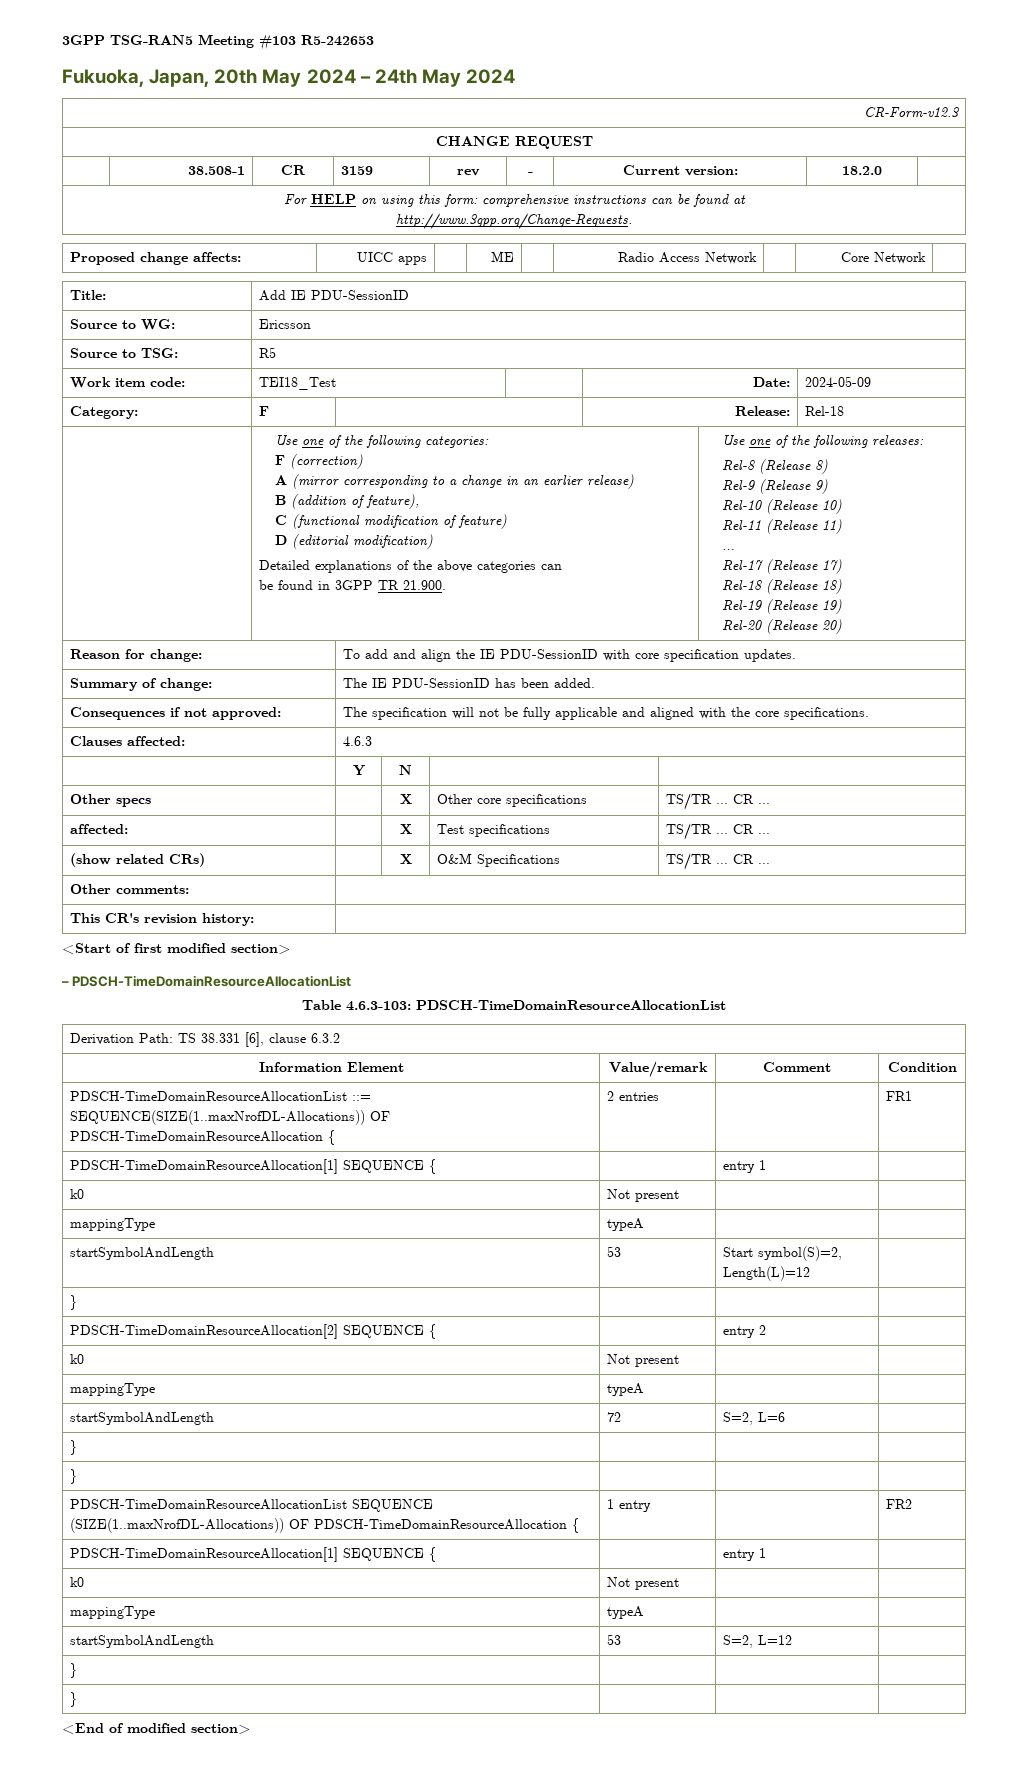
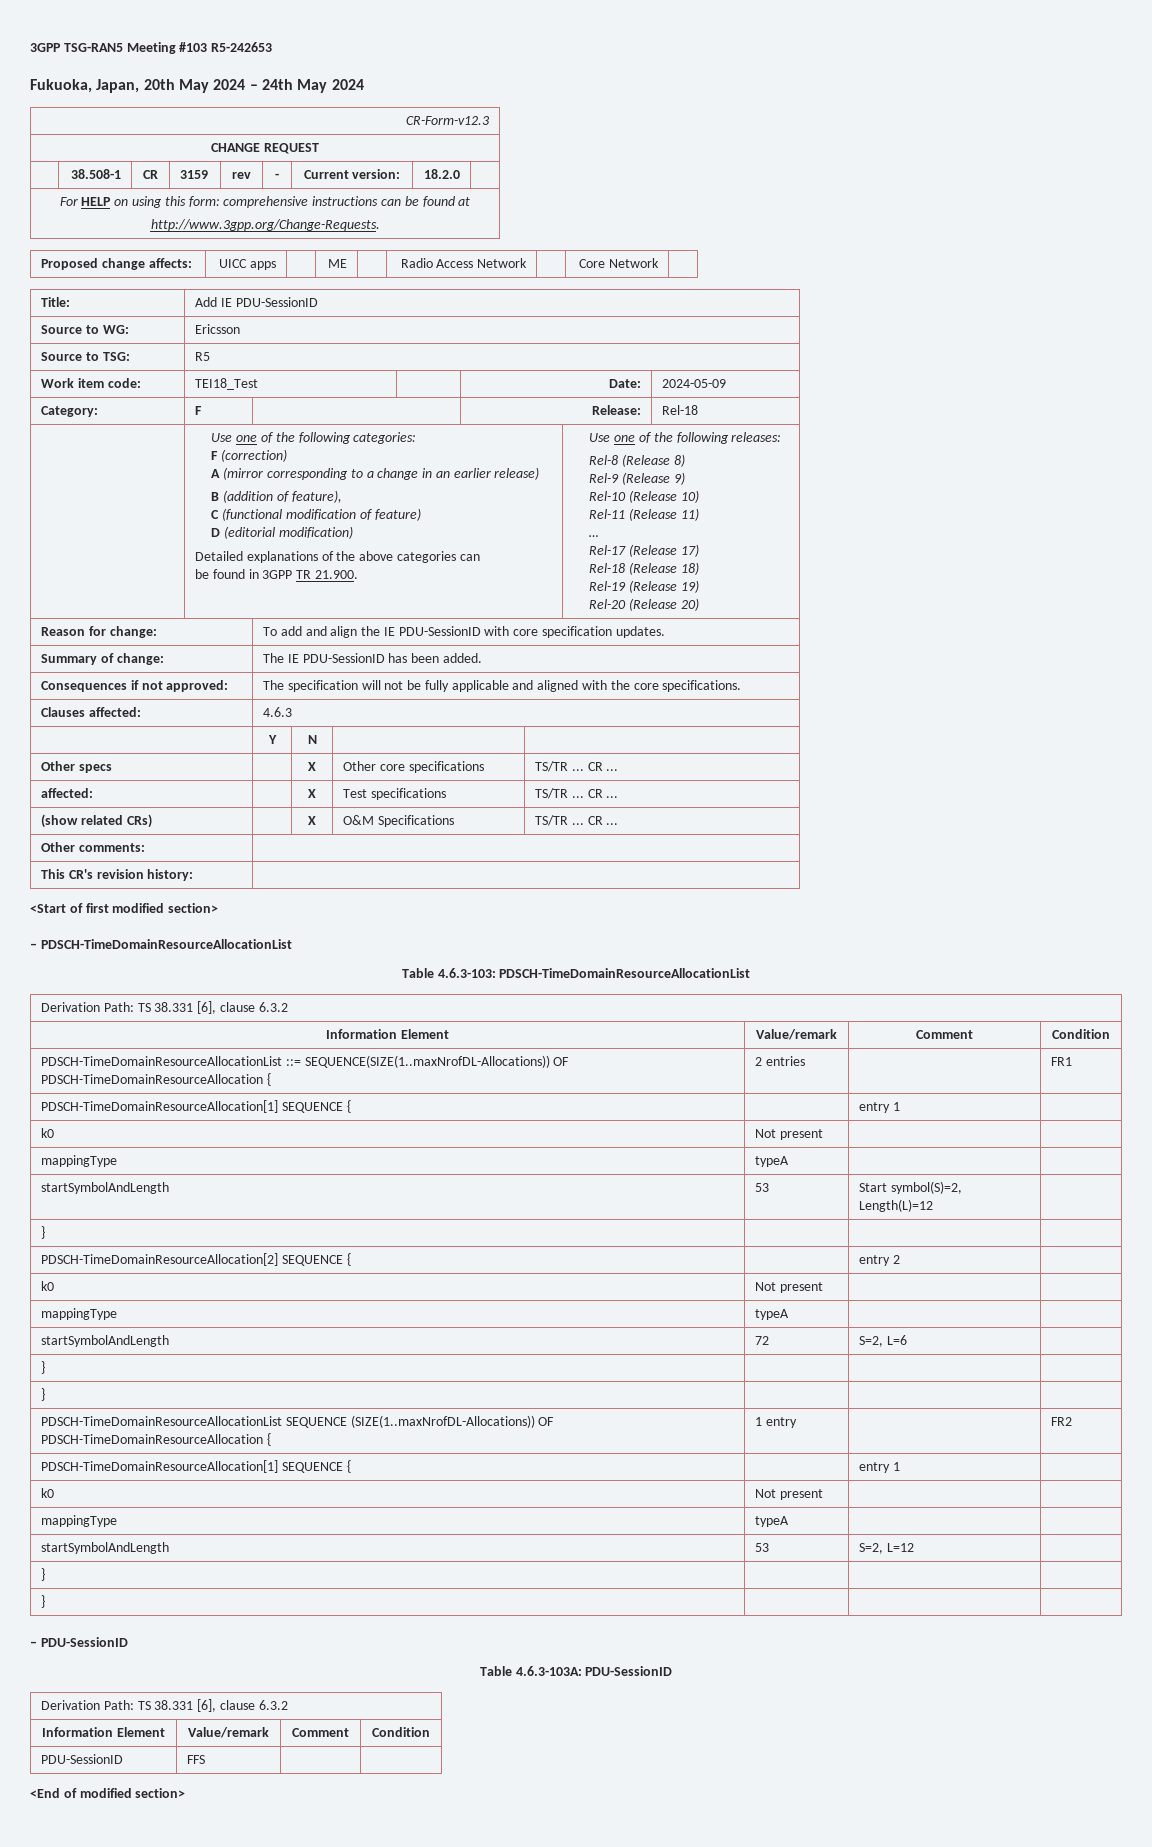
(78, 1699) none -> [30,1637,128,1647] [479,1666,673,1676] [40,1699,288,1712] [42,1727,165,1737] [188,1727,269,1738] [292,1728,349,1737] [372,1727,430,1737] [40,1754,123,1764] [186,1755,205,1764] // – PDU-SessionID // Table 4.6.3-103A: PDU-SessionID // Derivation Path: TS 38.331 [6], clause 6.3.2 // Information Element | Value/remark | Comment | Condition // PDU-SessionID | FFS | |

